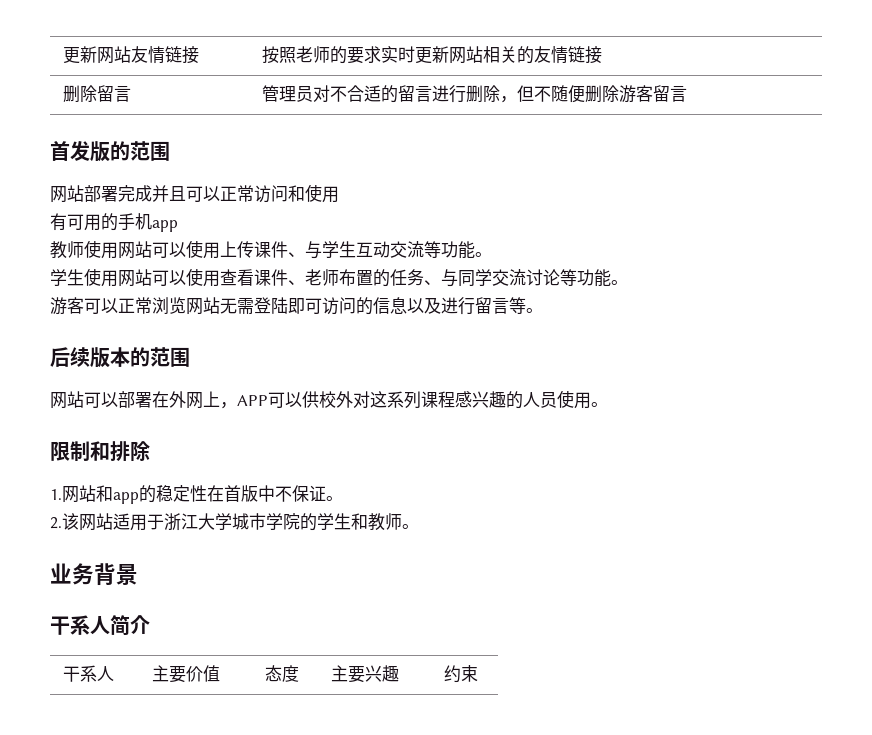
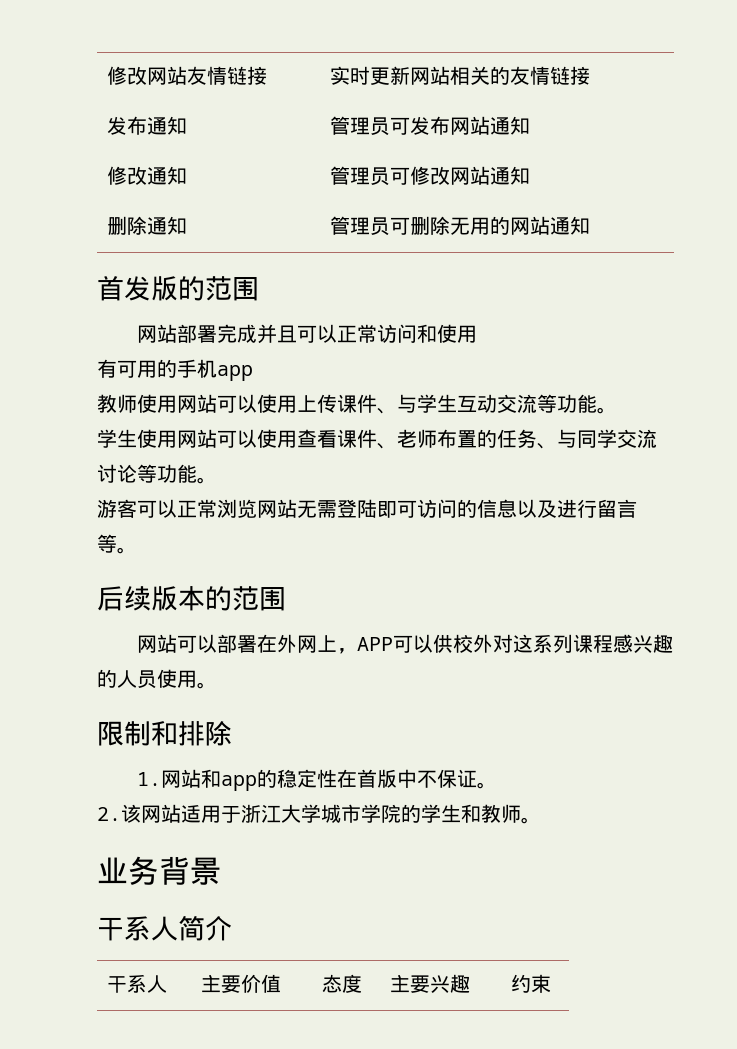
[62,46,97,64] 更新 -> [106,66,147,85] 修改
[261,46,381,64] 按照老师的要求 -> (267, 75) none
[62,85,131,103] [261,85,687,103] 删除留言 | 管理员对不合适的留言进行删除，但不随便删除游客留言 -> [106,116,187,135] [329,116,530,136] [106,166,187,185] [329,166,530,186] [106,216,187,235] [329,216,590,236] 发布通知 | 管理员可发布网站通知 // 修改通知 | 管理员可修改网站通知 // 删除通知 | 管理员可删除无用的网站通知

